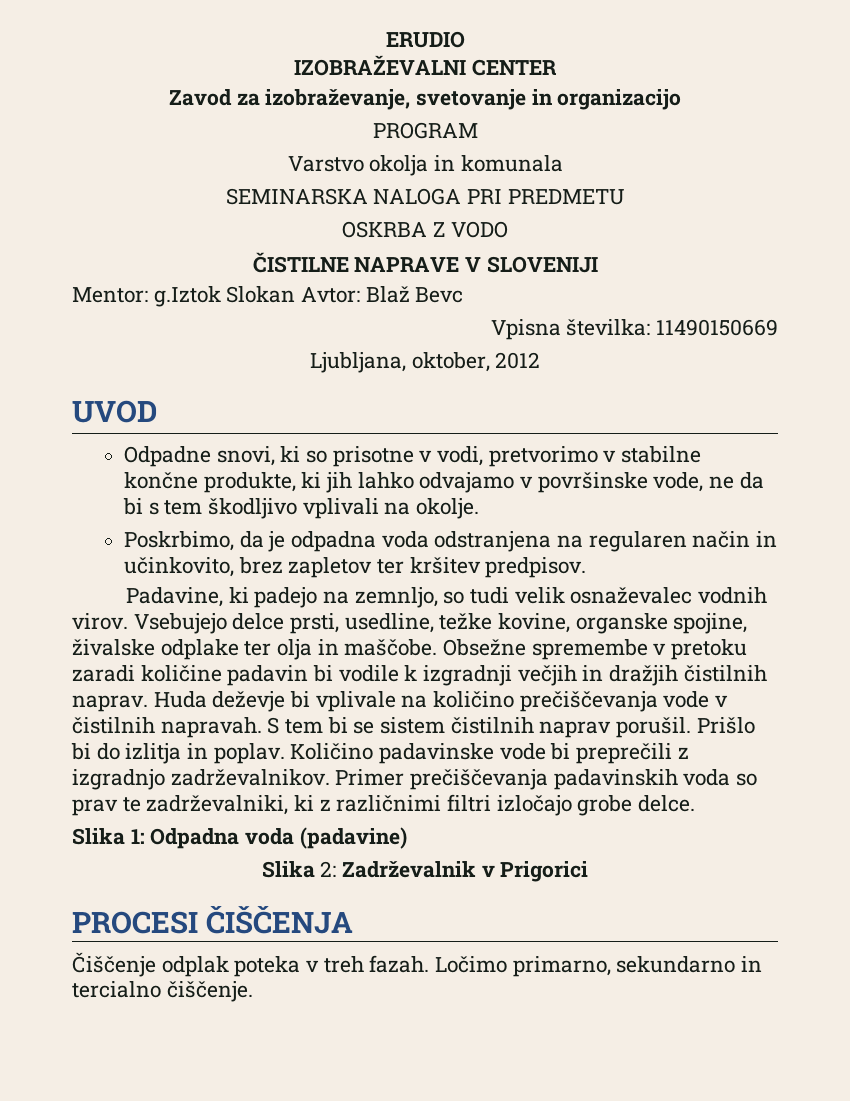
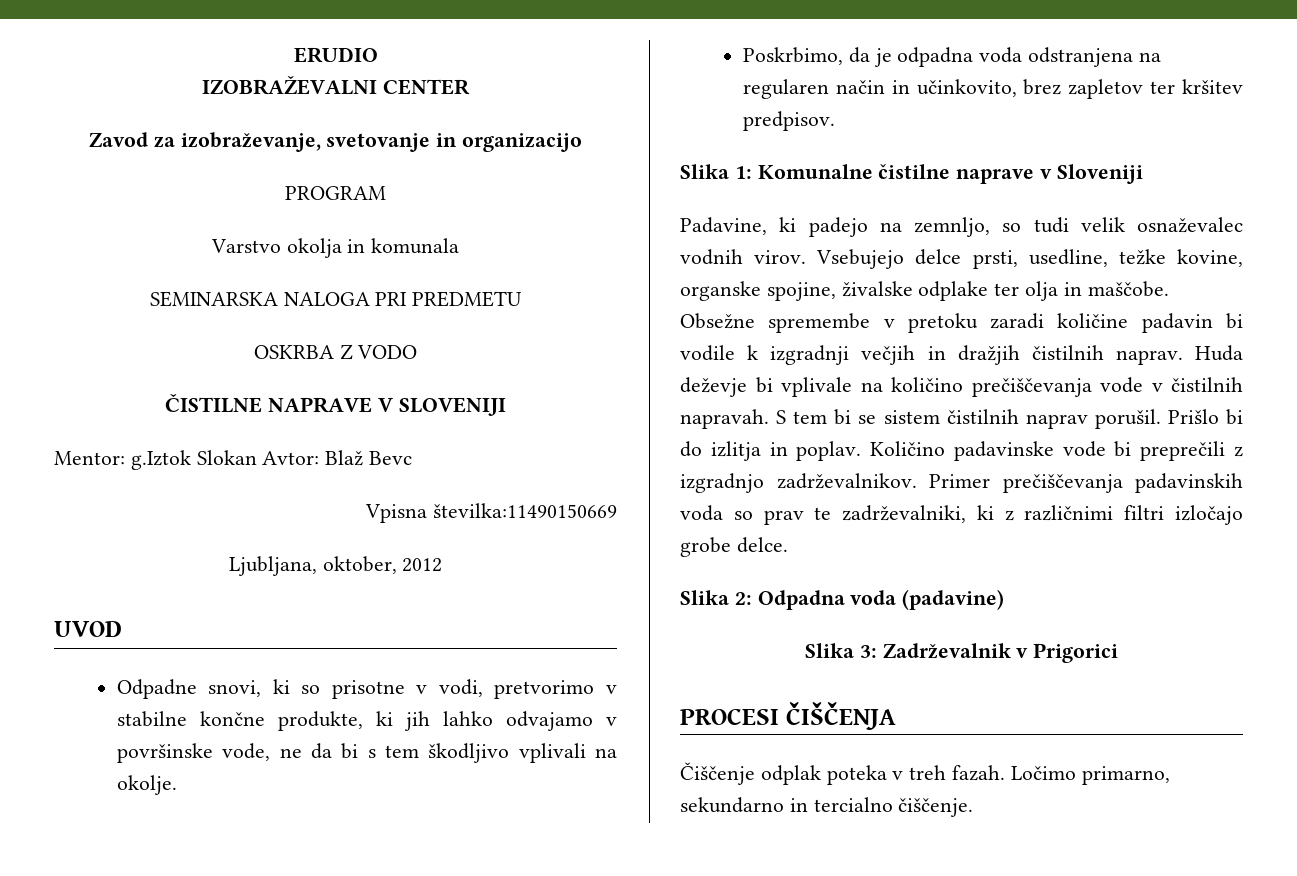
[566,319,778,336] številka: 11490150669 -> [433,503,617,518] številka:11490150669
(587, 567) none -> [680,164,1143,184] // Slika 1: Komunalne čistilne naprave v Sloveniji
[130,829,145,844] 1: -> [734,592,752,605] 2:
[320,861,337,877] 2: -> [859,645,877,658] 3:

